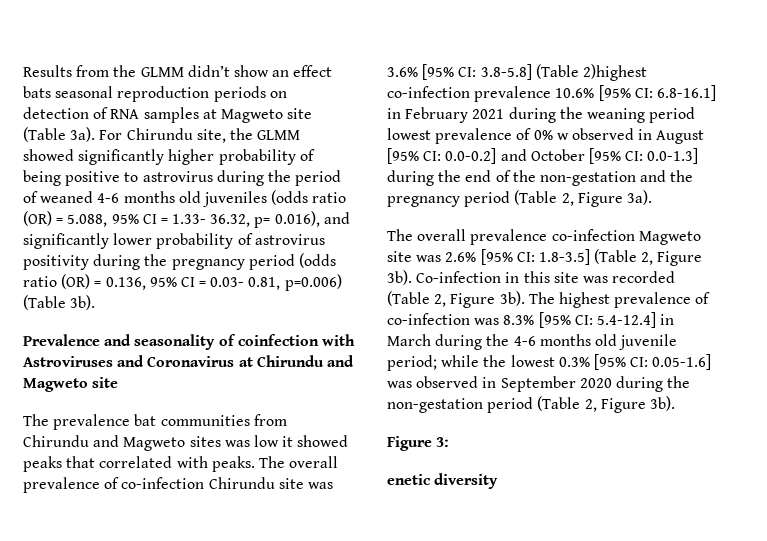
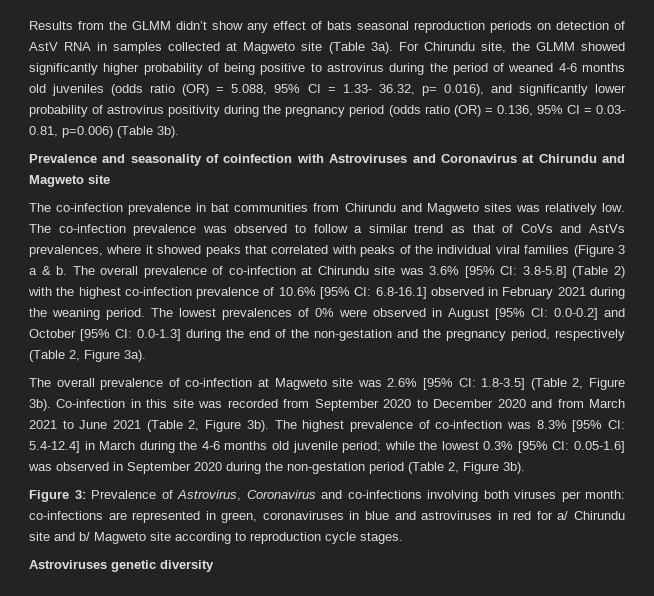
[272,65,333,77] an effect -> [247,21,322,33] any effect of
[110,107,199,123] RNA samples -> [29,42,221,54] AstV RNA in samples collected
[53,414,131,430] prevalence -> [56,203,207,215] co-infection prevalence in
[253,435,279,447] low -> [544,203,626,215] [29,224,626,236] [29,245,142,257] relatively low. The co-infection prevalence was observed to follow a similar trend as that of CoVs and AstVs prevalences, where
[211,456,339,472] [23,477,205,493] peaks. The overall prevalence of co-infection -> [360,245,625,257] [29,266,313,278] peaks of the individual viral families (Figure 3 a & b. The overall prevalence of co-infection at
[582,64,647,81] [387,86,552,102] 2)highest co-infection prevalence -> [613,266,625,278] [28,287,275,299] 2) with the highest co-infection prevalence of
(716, 93) none -> [430,287,484,296] observed
[649,107,696,123] [387,128,513,144] period lowest prevalence -> [106,308,292,320] period. The lowest prevalences
[556,133,569,140] w -> [339,309,367,317] were
[464,191,511,207] period -> [511,329,625,341] period, respectively
[551,229,635,241] co-infection -> [168,378,269,387] of co-infection at
(676, 277) none -> [283,399,625,411] [29,420,142,429] from September 2020 to December 2020 and from March 2021 to June 2021
[387,474,431,485] // enetic -> [91,490,625,502] [29,511,625,523] [29,532,403,544] [29,560,156,572] Prevalence of Astrovirus, Coronavirus and co-infections involving both viruses per month: co-infections are represented in green, coronaviruses in blue and astroviruses in red for a/ Chirundu site and b/ Magweto site according to reproduction cycle stages. // Astroviruses genetic

